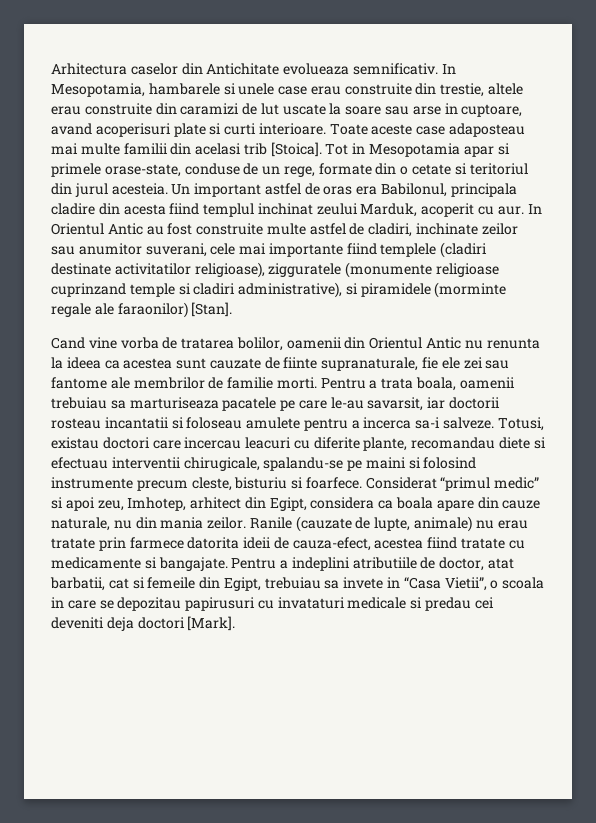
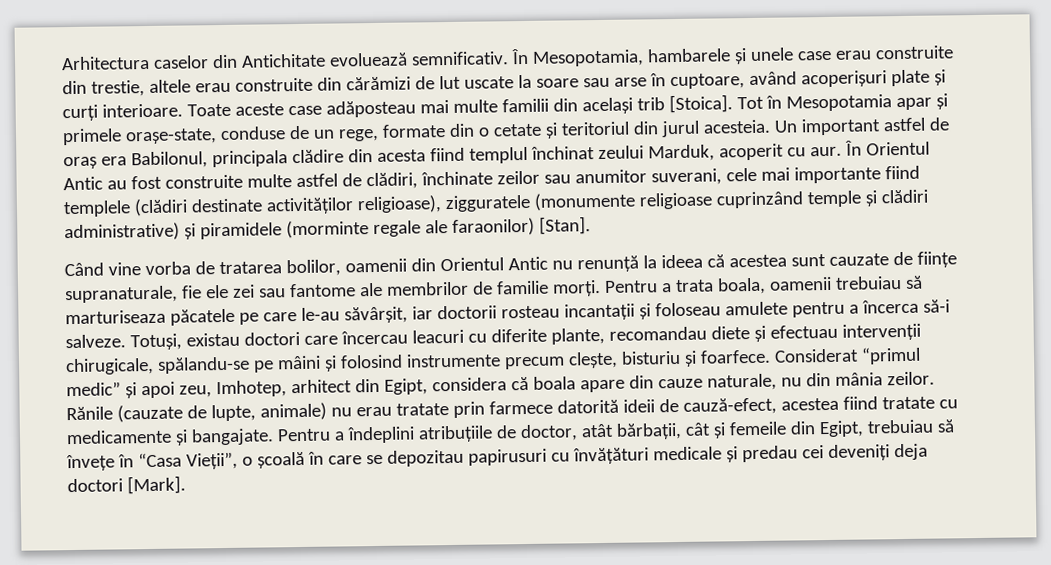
[283,63,456,75] evolueaza semnificativ. In -> [328,48,529,67] evoluează semnificativ. În
[223,83,236,95] si -> [733,48,747,65] și
[180,103,240,115] caramizi -> [345,76,411,91] cărămizi
[444,103,523,117] [51,123,257,137] in cuptoare, avand acoperisuri plate si curti -> [649,69,946,90] [62,104,98,122] în cuptoare, având acoperișuri plate și curți
[449,123,526,137] adaposteau -> [325,100,416,118] adăposteau
[195,143,242,155] acelasi -> [581,97,633,115] același
[352,143,366,154] in -> [765,95,782,109] în
[497,143,510,155] [51,163,181,177] si primele orase-state, -> [935,93,948,110] [62,128,217,146] și primele orașe-state,
[454,163,467,175] si -> [544,122,558,139] și
[323,186,353,195] oras -> [63,156,97,170] oraș
[51,203,95,215] cladire -> [291,149,344,164] clădire
[257,203,313,215] inchinat -> [530,146,595,160] închinat
[527,204,542,214] In -> [844,140,862,156] În
[368,223,479,237] cladiri, inchinate -> [365,171,493,190] clădiri, închinate
[440,242,488,258] [51,263,191,275] (cladiri destinate activitatilor -> [133,197,354,217] (clădiri destinate activităților
[51,282,358,298] cuprinzand temple si cladiri administrative), si -> [715,189,928,209] [64,222,196,242] cuprinzând temple și clădiri administrative) și
[51,337,85,349] Cand -> [64,262,104,277] Când
[486,338,540,349] renunta -> [576,255,639,273] renunță
[104,360,120,369] ca -> [706,254,725,268] că
[283,357,318,369] fiinte -> [916,251,957,268] ființe
[276,377,317,389] morti. -> [551,280,601,297] morți.
[110,397,277,411] sa marturiseaza pacatele -> [904,275,923,289] [65,308,235,326] să marturiseaza păcatele
[367,397,424,411] savarsit, -> [343,306,408,324] săvârșit,
[104,417,184,429] incantatii si -> [563,303,651,321] incantații și
[363,417,544,431] incerca sa-i salveze. Totusi, -> [861,299,950,314] [65,333,182,351] încerca să-i salveze. Totuși,
[184,437,242,449] incercau -> [340,330,408,345] încercau
[533,437,546,449] [51,457,477,471] [51,477,304,491] si efectuau interventii chirugicale, spalandu-se pe maini si folosind instrumente precum cleste, bisturiu si -> [753,323,921,342] [65,350,697,376] și efectuau intervenții chirugicale, spălandu-se pe mâini și folosind instrumente precum clește, bisturiu și
[51,497,63,509] si -> [124,382,137,399] și
[378,500,394,509] ca -> [510,376,529,391] că
[160,517,292,529] mania zeilor. Ranile -> [834,371,935,386] [66,406,113,421] mânia zeilor. Rănile
[187,537,240,549] datorita -> [556,399,619,414] datorită
[292,537,371,551] cauza-efect, -> [682,397,777,415] cauză-efect,
[144,557,157,569] si -> [174,429,188,446] și
[291,557,515,571] [50,577,545,591] [51,597,64,608] indeplini atributiile de doctor, atat barbatii, cat si femeile din Egipt, trebuiau sa invete in “Casa Vietii”, o scoala in -> [346,419,955,444] [66,451,324,472] îndeplini atribuțiile de doctor, atât bărbații, cât și femeile din Egipt, trebuiau să învețe în “Casa Vieții”, o școală în
[277,597,423,609] invataturi medicale si -> [572,446,738,465] învățături medicale și
[51,617,104,629] deveniti -> [827,444,890,462] deveniți

